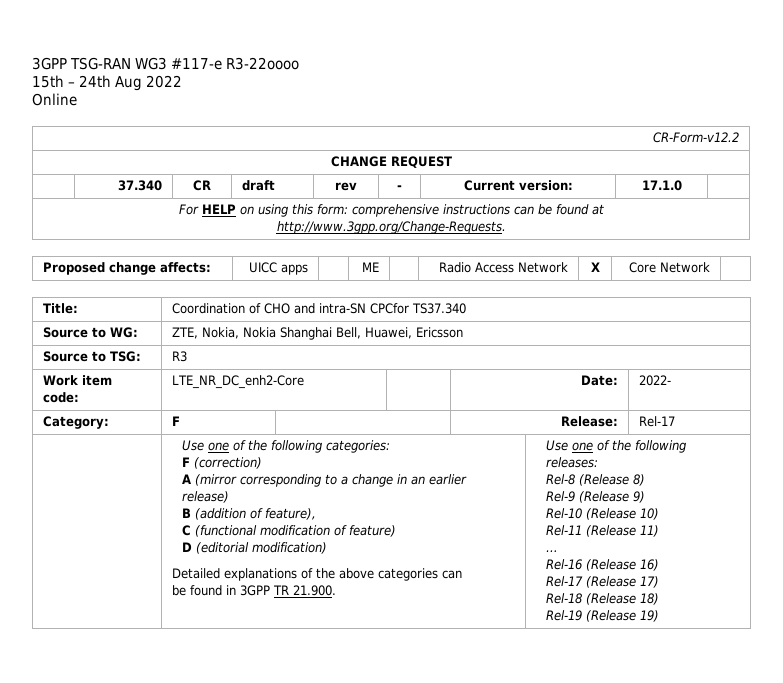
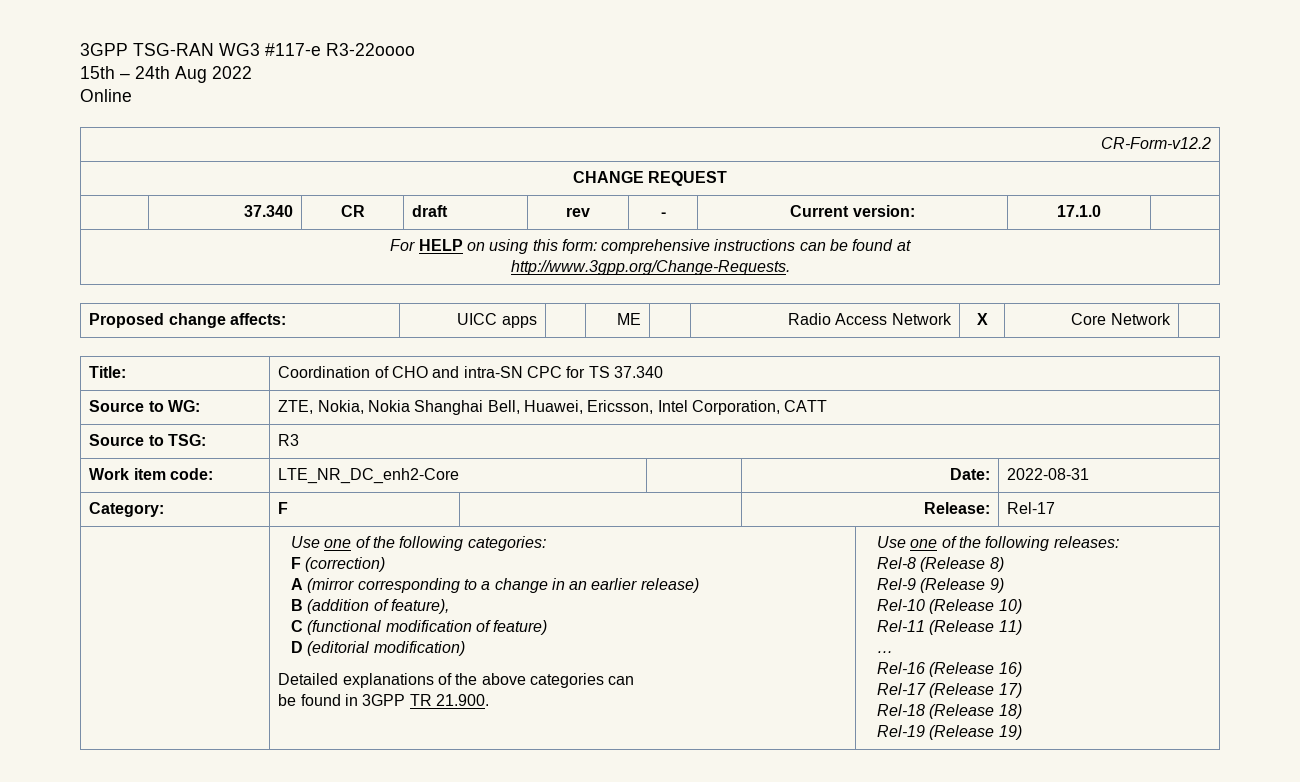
[369,303,466,314] CPCfor TS37.340 -> [527,366,664,378] CPC for TS 37.340
[415,327,463,338] Ericsson -> [587,400,828,415] Ericsson, Intel Corporation, CATT
[638,375,671,386] 2022- -> [1007,468,1090,480] 2022-08-31

